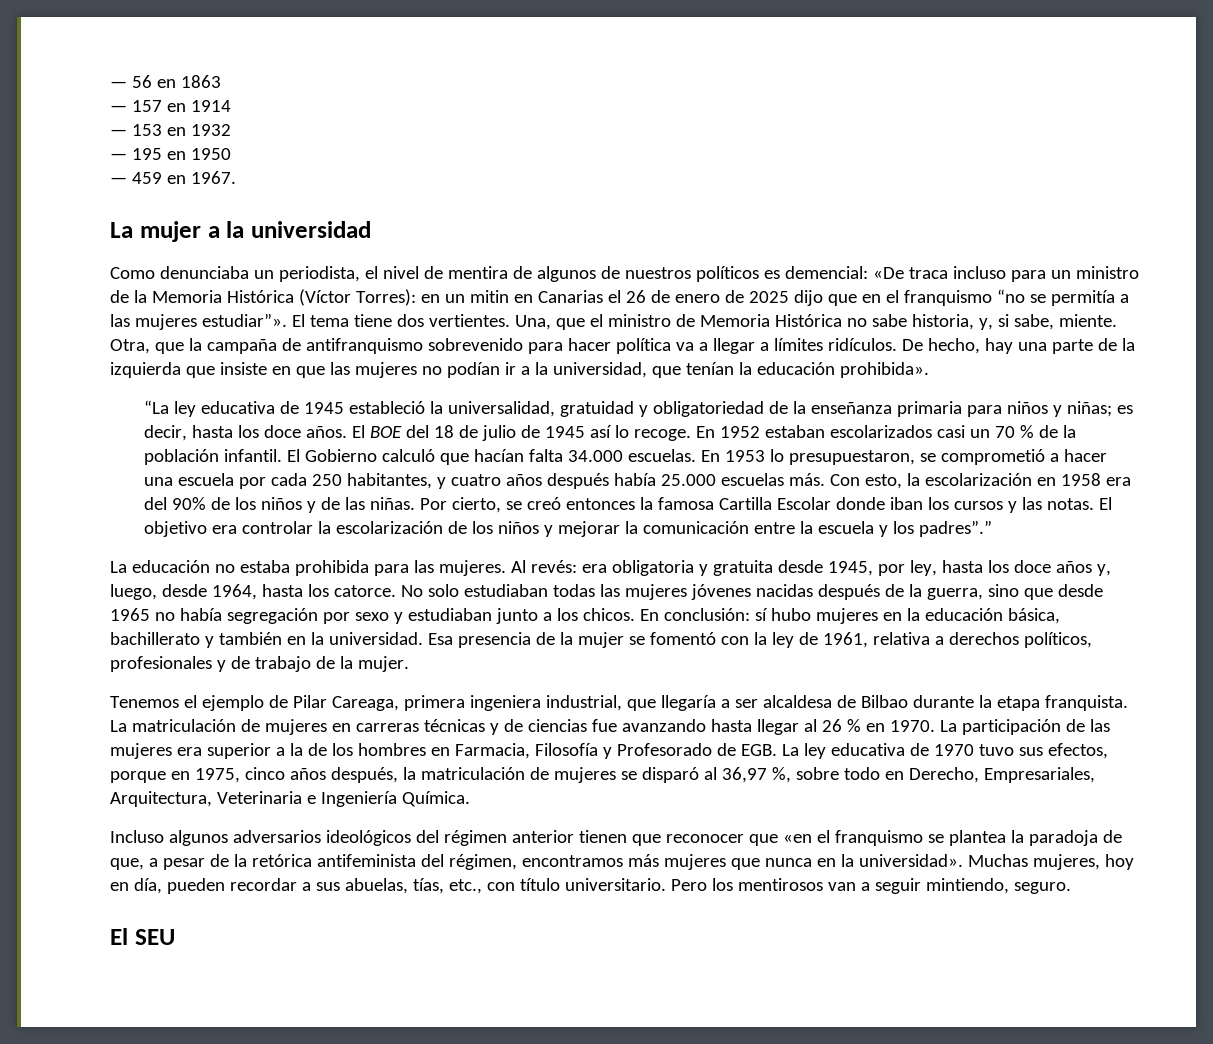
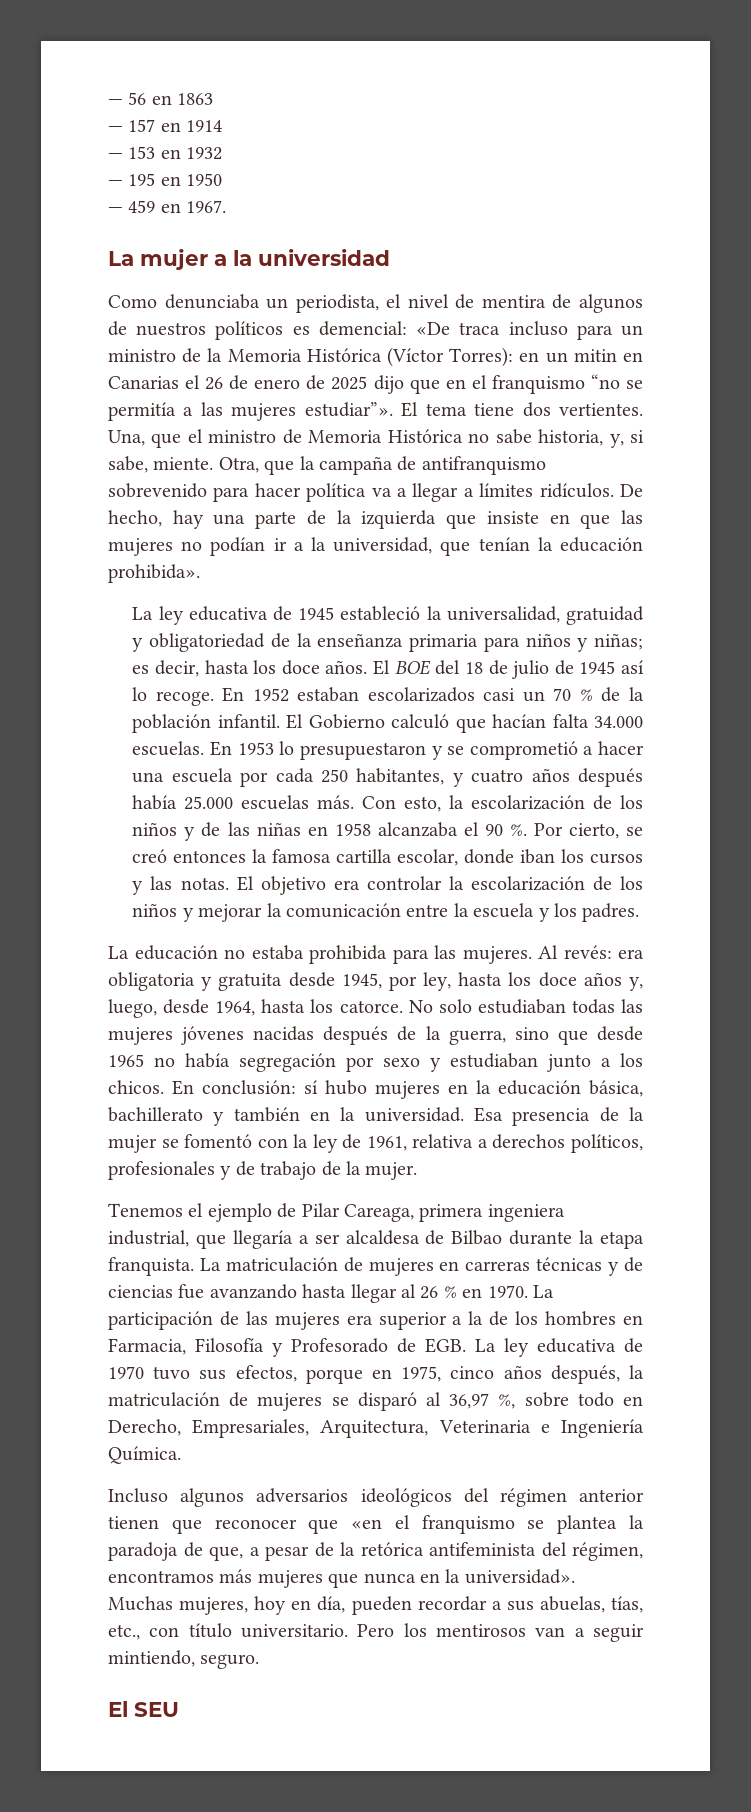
[144,400,170,414] “La -> [132,607,154,620] La
[789,450,916,465] presupuestaron, -> [299,742,443,760] presupuestaron y
[1037,473,1132,486] [144,497,207,510] en 1958 era del 90% -> (586, 802) none
[370,497,416,510] niñas. -> [256,822,527,837] niñas en 1958 alcanzaba el 90 %.
[719,497,832,510] Cartilla Escolar -> [336,849,459,866] cartilla escolar,
[919,520,993,537] padres”.” -> [582,903,640,922] padres.

